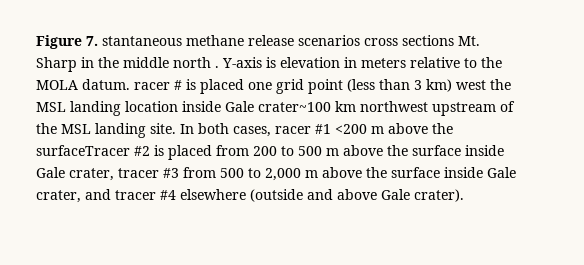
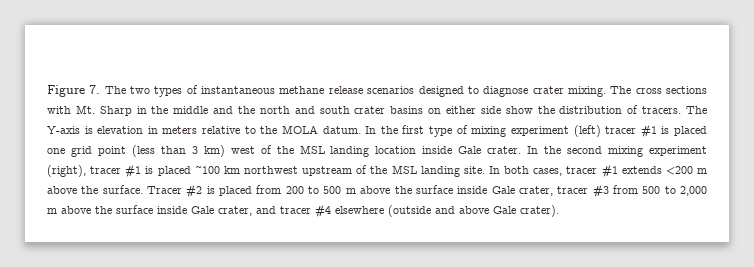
[102,35,360,46] stantaneous methane release scenarios -> [104,85,632,97] The two types of instantaneous methane release scenarios designed to diagnose crater mixing. The
(454, 40) none -> [47,106,71,114] with
[173,57,219,68] north . -> [213,105,707,114] and the north and south crater basins on either side show the distribution of tracers. The
[134,80,182,90] racer # -> [365,124,657,138] In the first type of mixing experiment (left) tracer #1
(486, 85) none -> [260,145,272,154] of
[258,102,331,112] crater~100 -> [487,146,707,157] [47,164,220,178] crater. In the second mixing experiment (right), tracer #1 is placed ~100
[275,124,331,134] racer #1 -> [566,164,662,178] tracer #1 extends
[36,145,130,156] surfaceTracer -> [102,185,183,194] surface. Tracer

